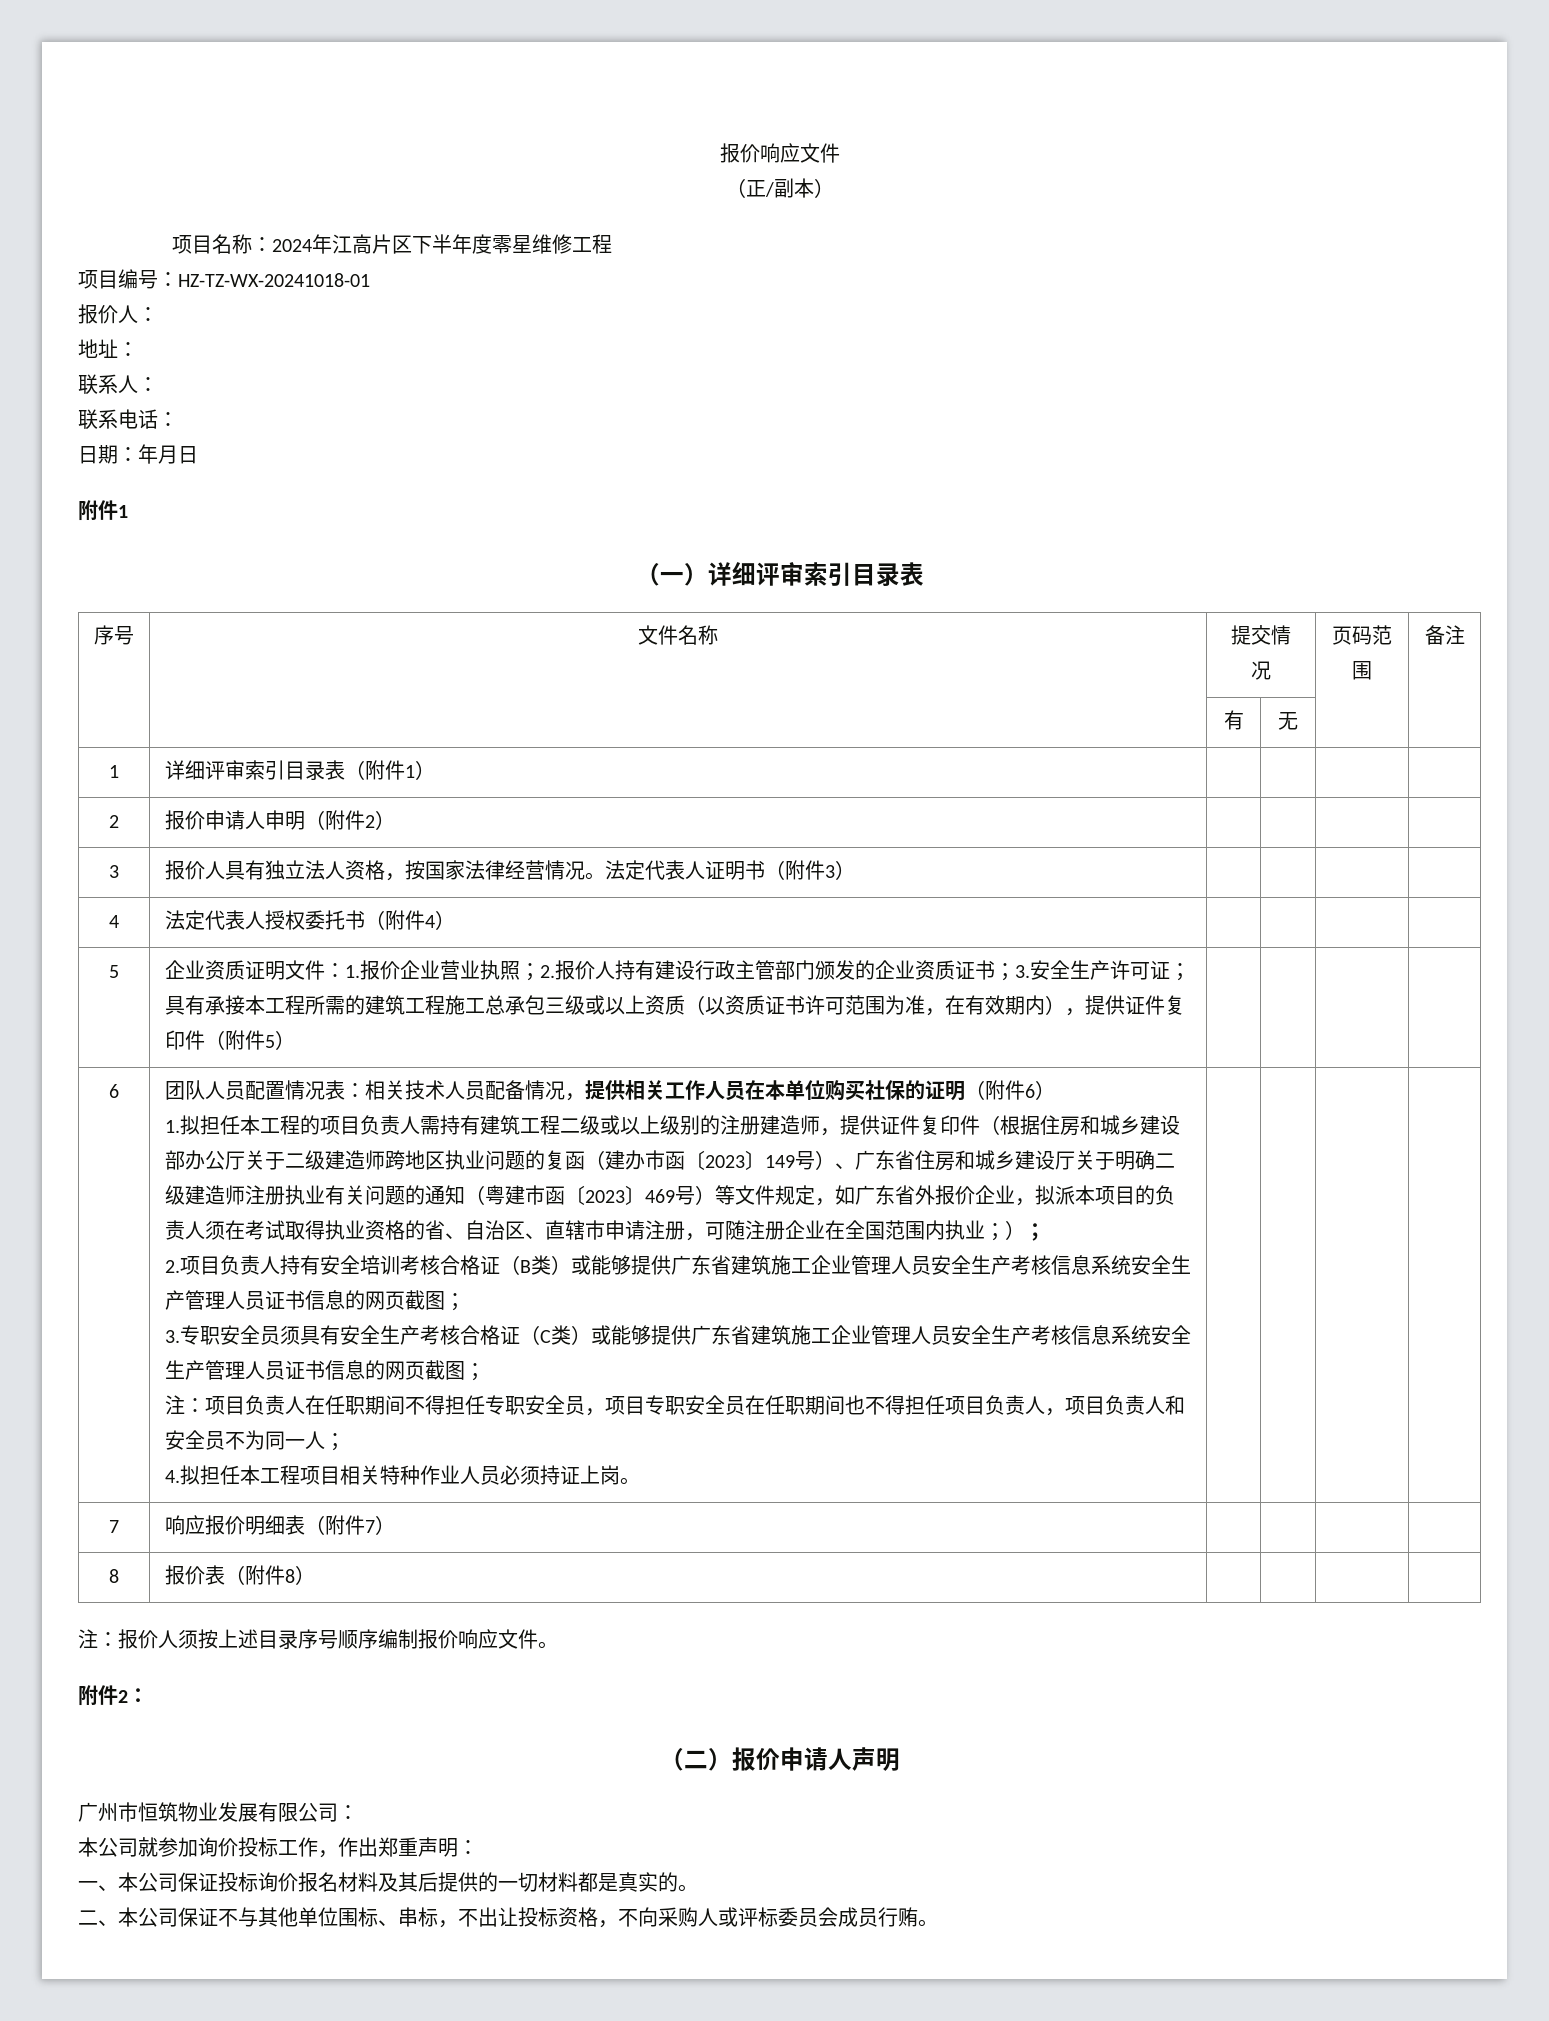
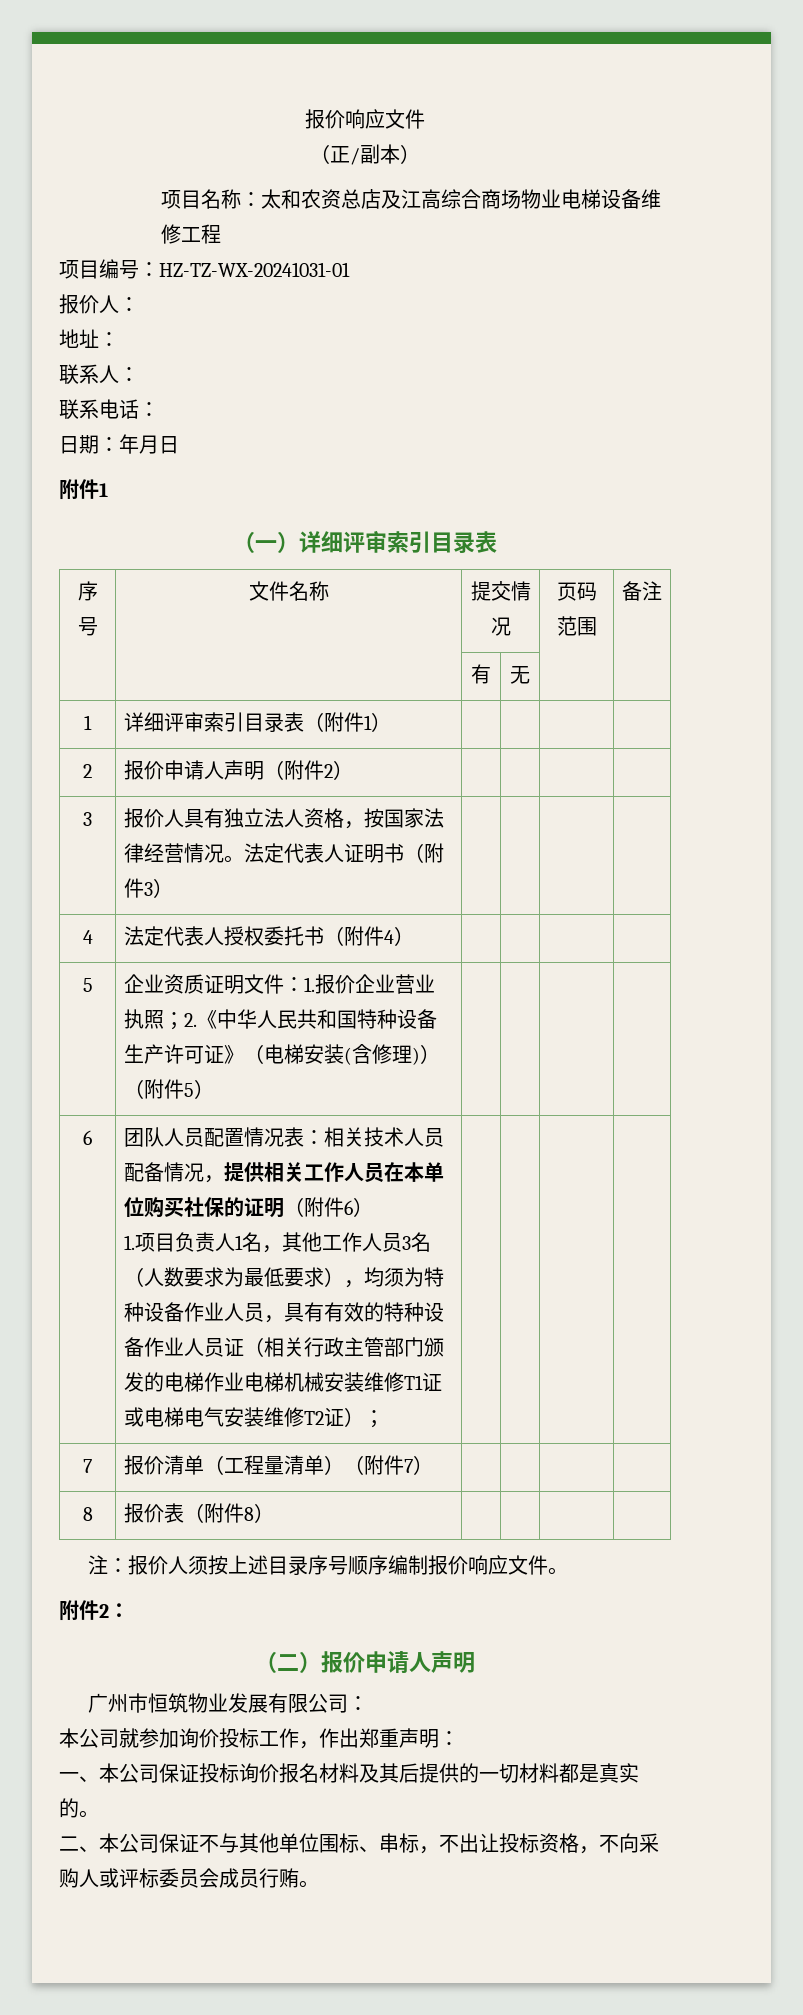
[271,234,532,254] 2024年江高片区下半年度零星 -> [260,189,641,209] 太和农资总店及江高综合商场物业电梯设备
[178,273,370,287] HZ-TZ-WX-20241018-01 -> [159,262,350,277] HZ-TZ-WX-20241031-01
[264,810,285,830] 申 -> [223,760,244,780] 声
[554,960,1190,981] [164,995,1185,1016] [164,1030,205,1050] 报价人持有建设行政主管部门颁发的企业资质证书；3.安全生产许可证；具有承接本工程所需的建筑工程施工总承包三级或以上资质（以资质证书许可范围为准，在有效期内），提供证件复印件 -> [196,1009,437,1029] [123,1044,440,1065] 《中华人民共和国特种设备生产许可证》（电梯安装(含修理)）
[179,1115,1180,1136] [164,1150,1175,1171] [164,1185,1175,1206] [164,1220,1045,1241] [164,1255,1191,1275] [164,1290,465,1311] [164,1325,1191,1345] [164,1360,485,1381] [164,1395,1185,1416] [164,1430,345,1451] [164,1465,640,1485] [109,1520,119,1533] [164,1515,305,1535] 拟担任本工程的项目负责人需持有建筑工程二级或以上级别的注册建造师，提供证件复印件（根据住房和城乡建设部办公厅关于二级建造师跨地区执业问题的复函（建办市函〔2023〕149号）、广东省住房和城乡建设厅关于明确二级建造师注册执业有关问题的通知（粤建市函〔2023〕469号）等文件规定，如广东省外报价企业，拟派本项目的负责人须在考试取得执业资格的省、自治区、直辖市申请注册，可随注册企业在全国范围内执业；）； // 2.项目负责人持有安全培训考核合格证（B类）或能够提供广东省建筑施工企业管理人员安全生产考核信息系统安全生产管理人员证书信息的网页截图； // 3.专职安全员须具有安全生产考核合格证（C类）或能够提供广东省建筑施工企业管理人员安全生产考核信息系统安全生产管理人员证书信息的网页截图； // 注：项目负责人在任职期间不得担任专职安全员，项目专职安全员在任职期间也不得担任项目负责人，项目负责人和安全员不为同一人； // 4.拟担任本工程项目相关特种作业人员必须持证上岗。 | | | | // 7 | 响应报价明细表 -> [134,1232,431,1253] [123,1267,444,1288] [123,1302,444,1323] [123,1337,444,1357] [123,1372,442,1392] [123,1407,384,1428] [83,1459,92,1473] [123,1455,344,1475] 项目负责人1名，其他工作人员3名（人数要求为最低要求），均须为特种设备作业人员，具有有效的特种设备作业人员证（相关行政主管部门颁发的电梯作业电梯机械安装维修T1证或电梯电气安装维修T2证）； | | | | // 7 | 报价清单（工程量清单）

